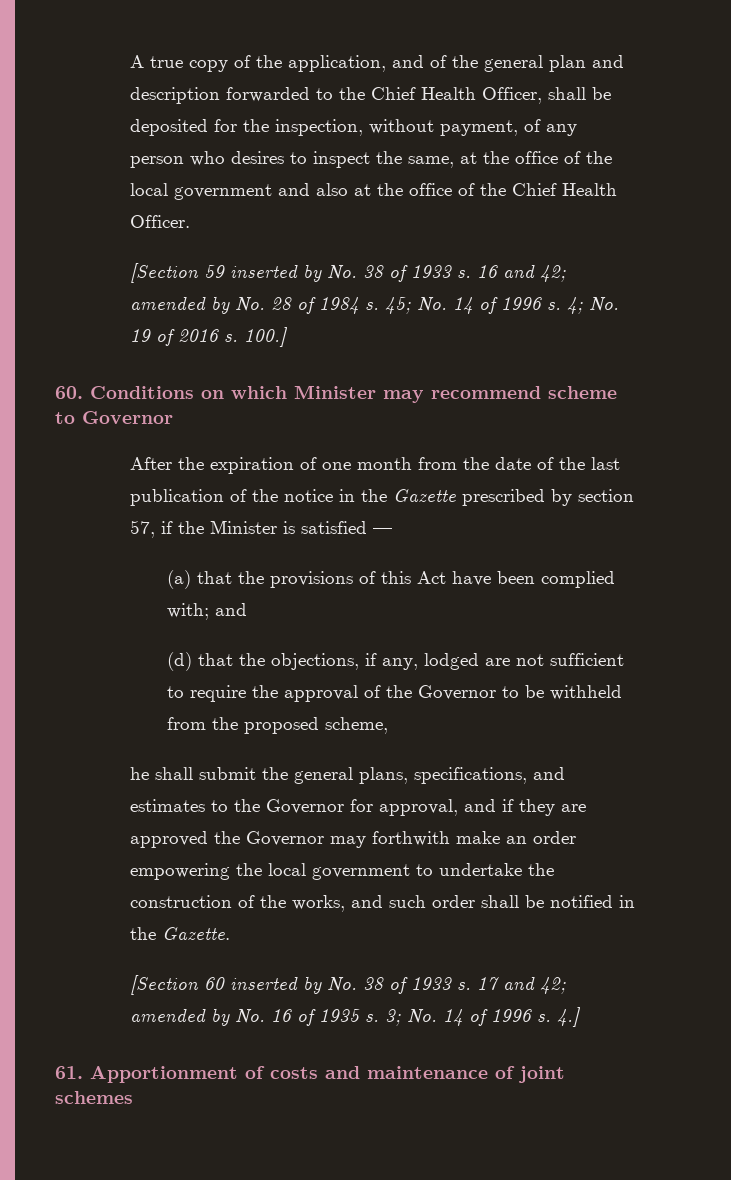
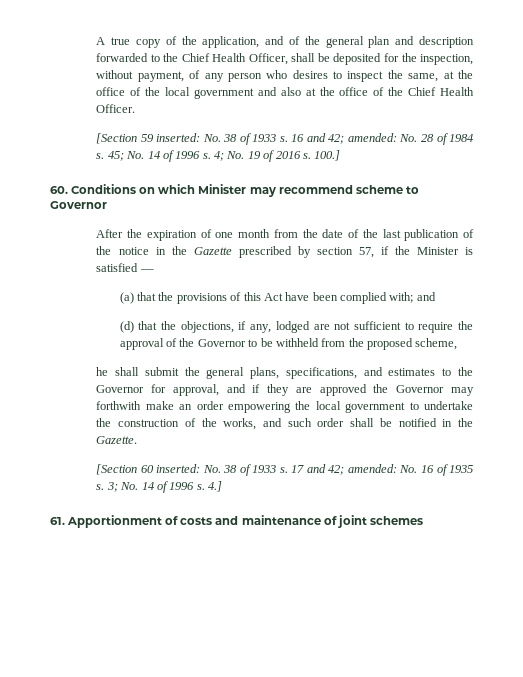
[229,264,322,282] inserted by -> [156,133,201,142] inserted:
[129,296,230,314] amended by -> [347,133,397,142] amended:
[229,976,322,994] inserted by -> [156,464,201,473] inserted:
[129,1008,230,1026] amended by -> [347,464,397,473] amended:

